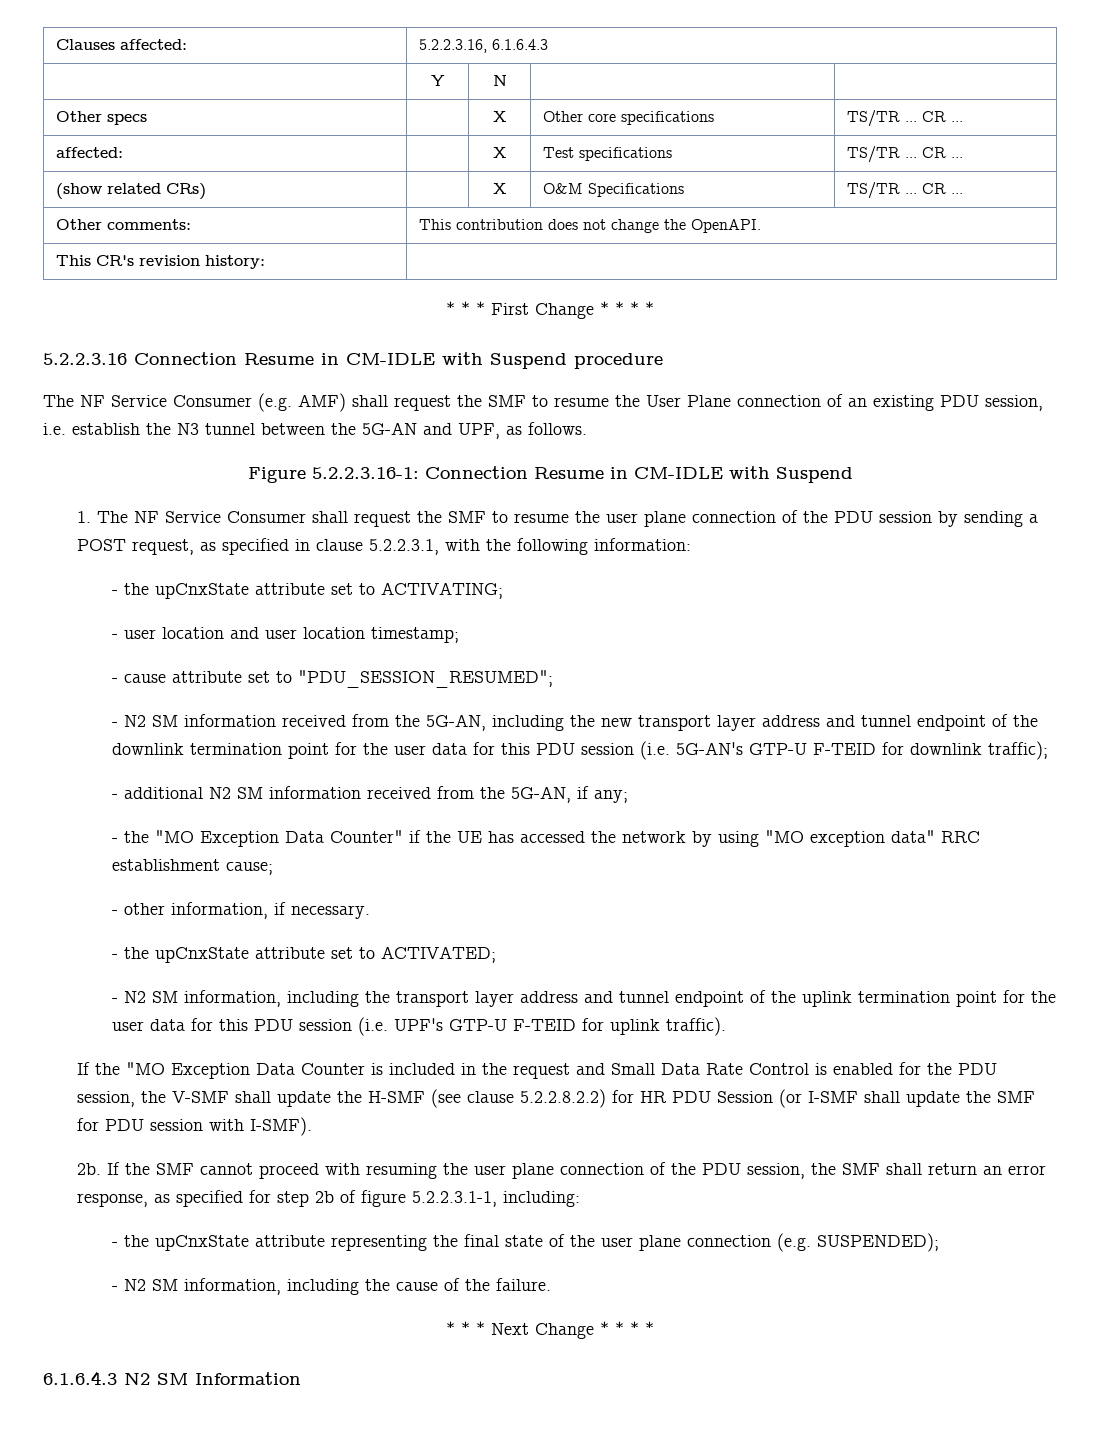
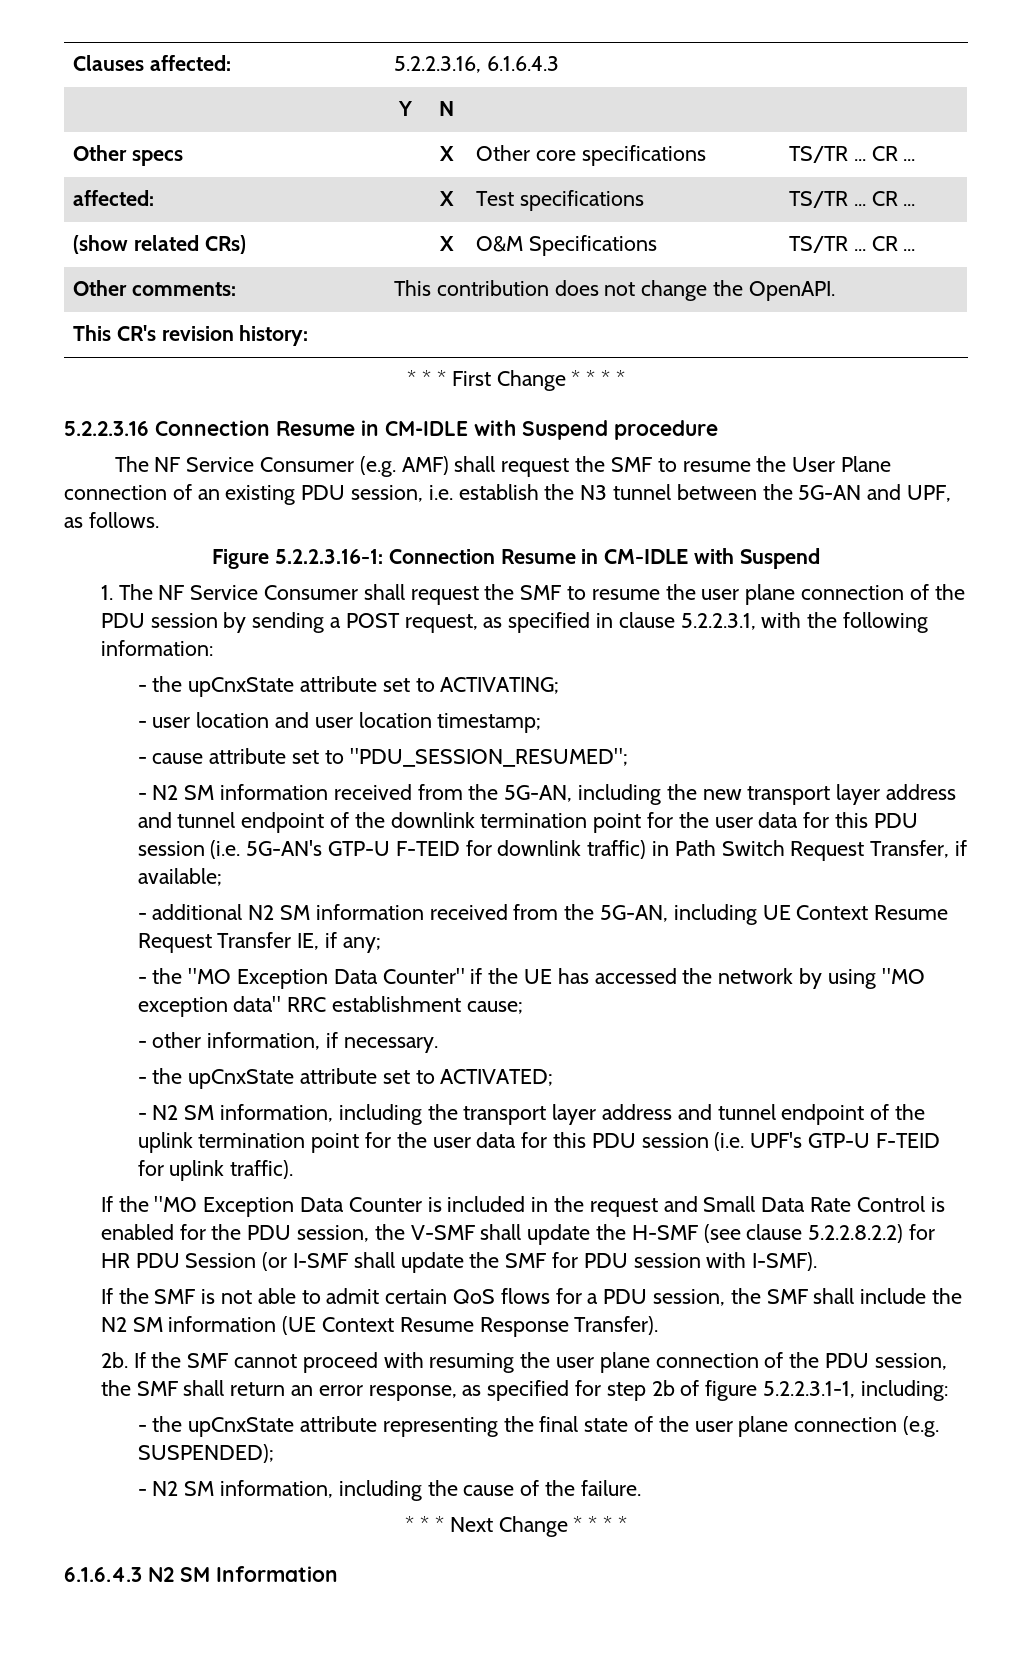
[987,741,1048,760] traffic); -> [587,840,968,861] [137,868,222,886] traffic) in Path Switch Request Transfer, if available;
(571, 794) none -> [673,904,949,925] [137,932,320,953] including UE Context Resume Request Transfer IE,
(313, 1126) none -> [100,1288,963,1306] [100,1316,659,1337] // If the SMF is not able to admit certain QoS flows for a PDU session, the SMF shall include the N2 SM information (UE Context Resume Response Transfer).

